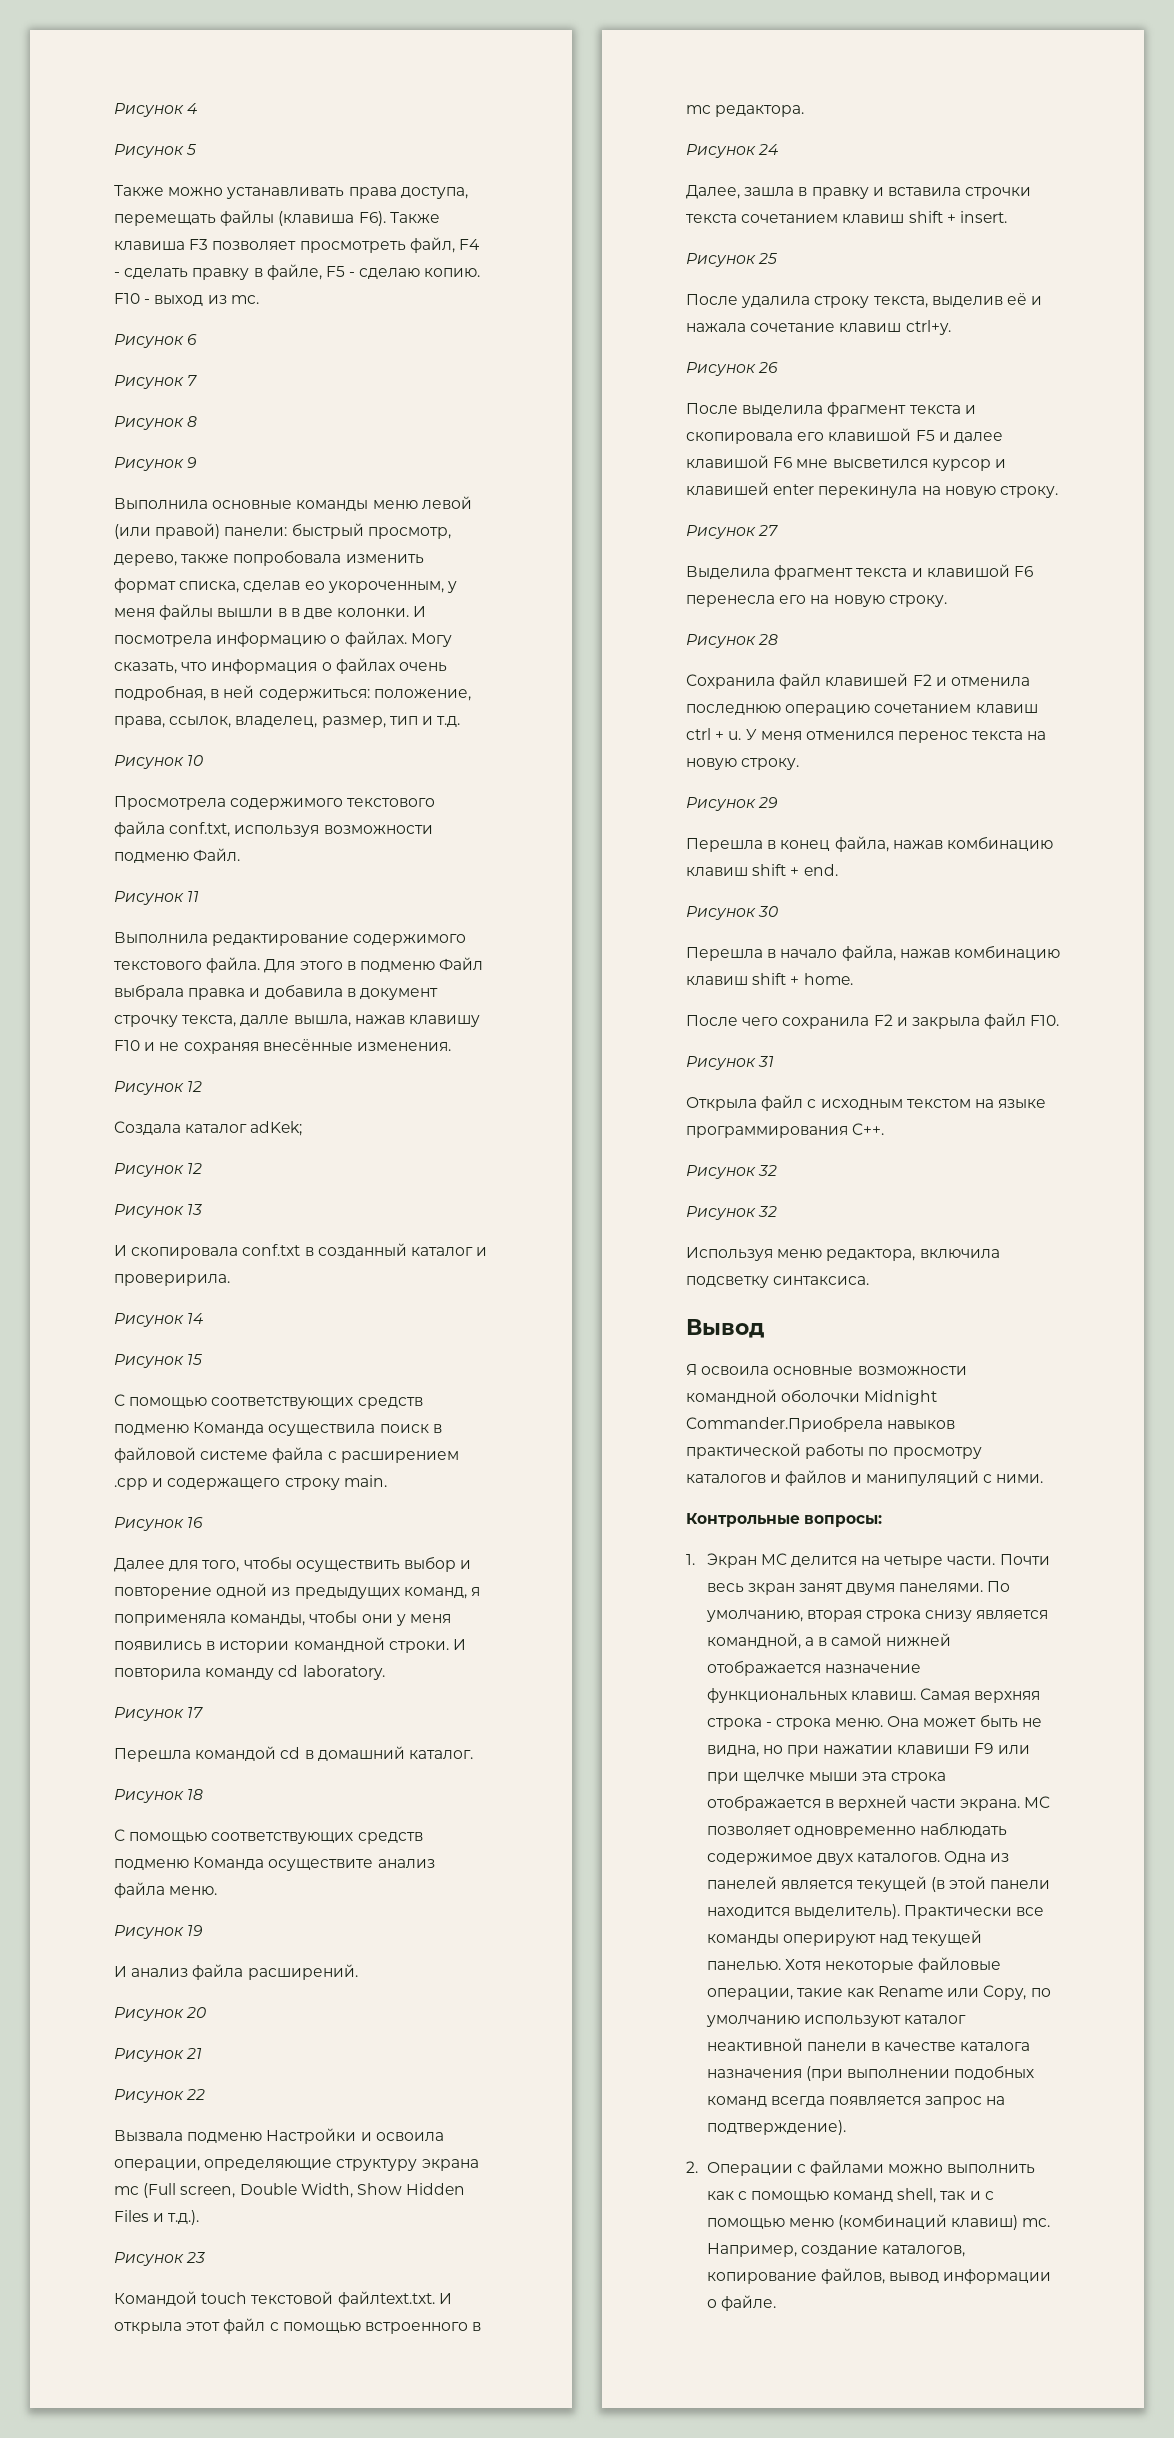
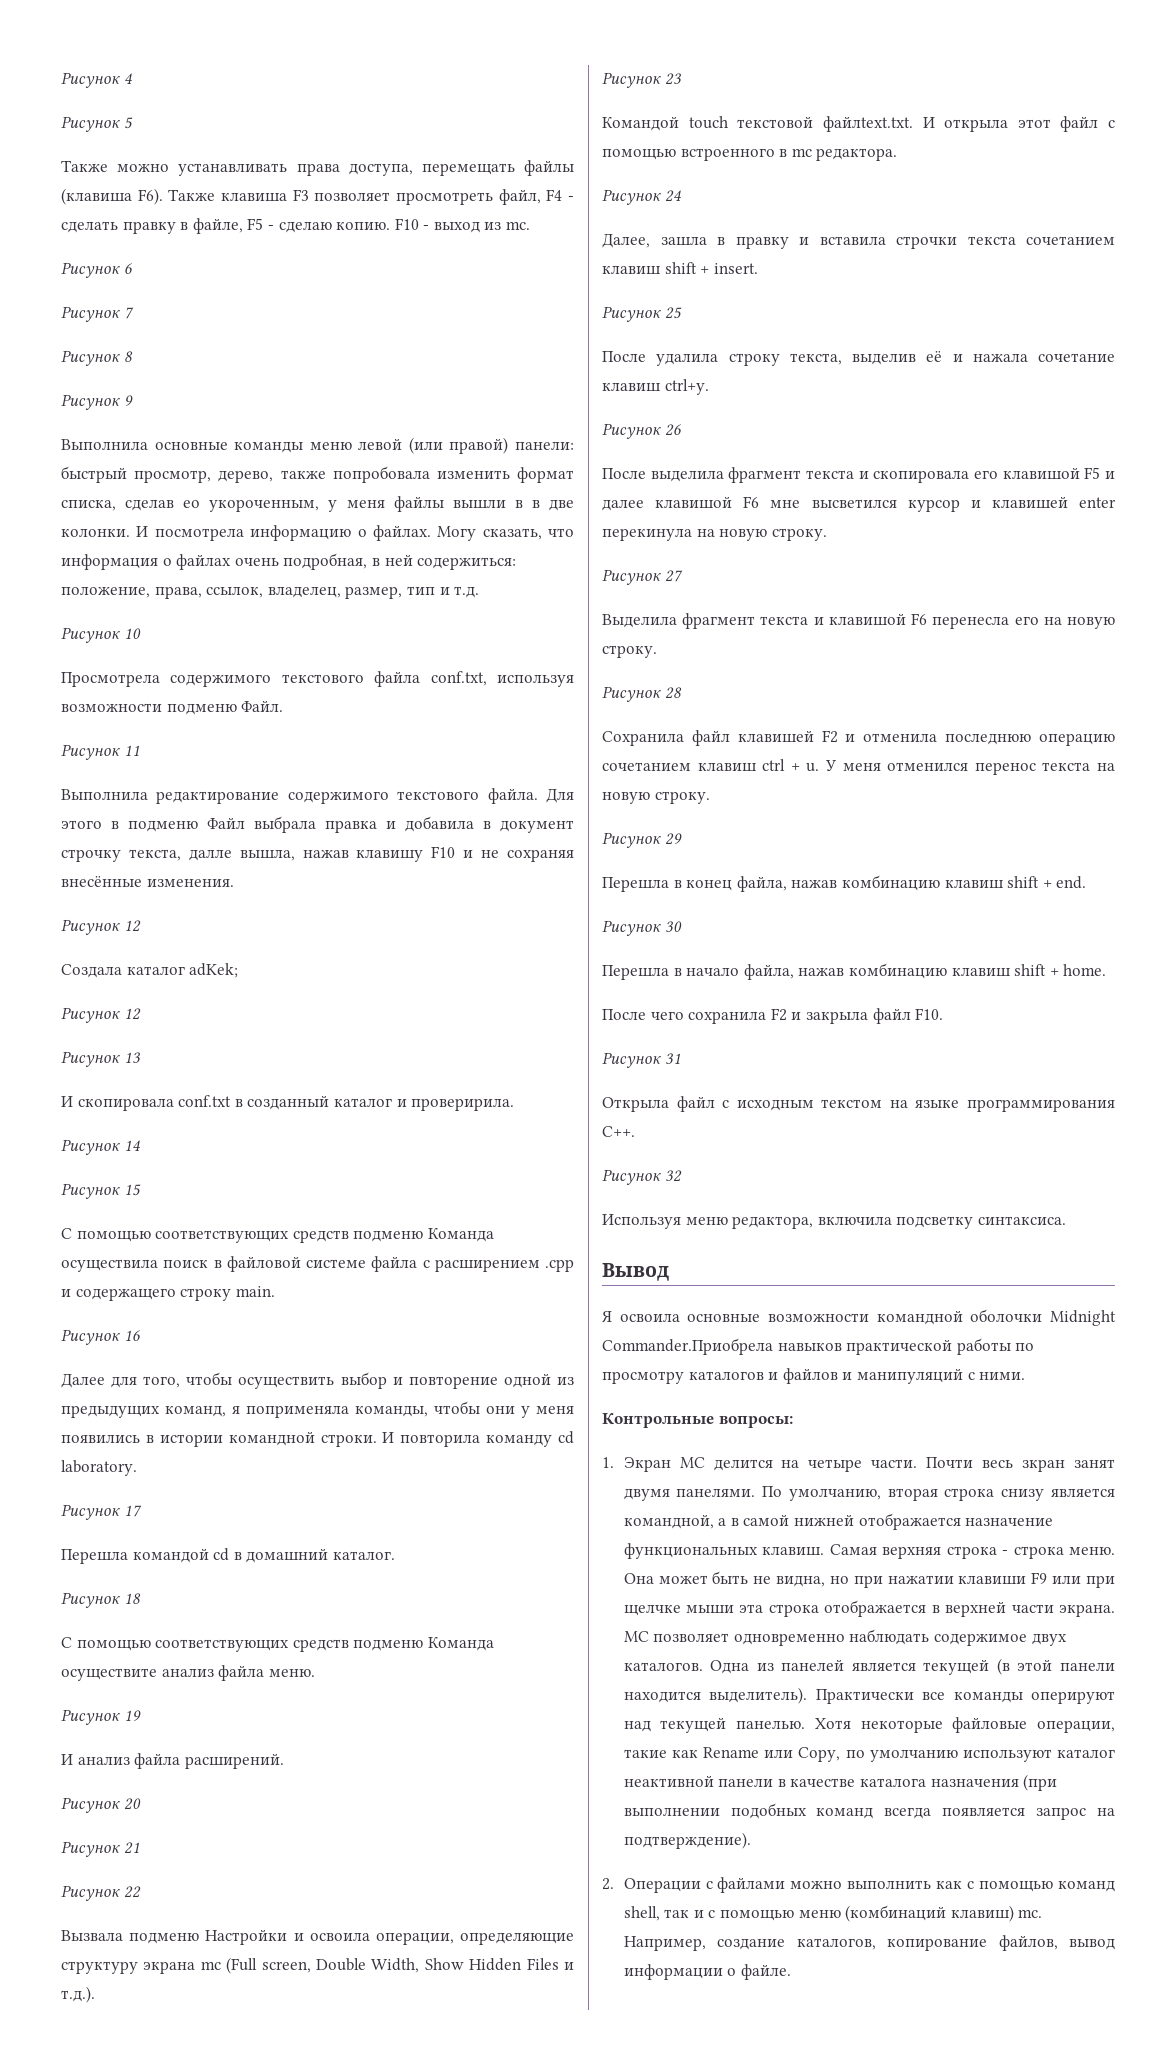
[686,1206,778,1220] // Рисунок 32 -> (682, 1176) none

